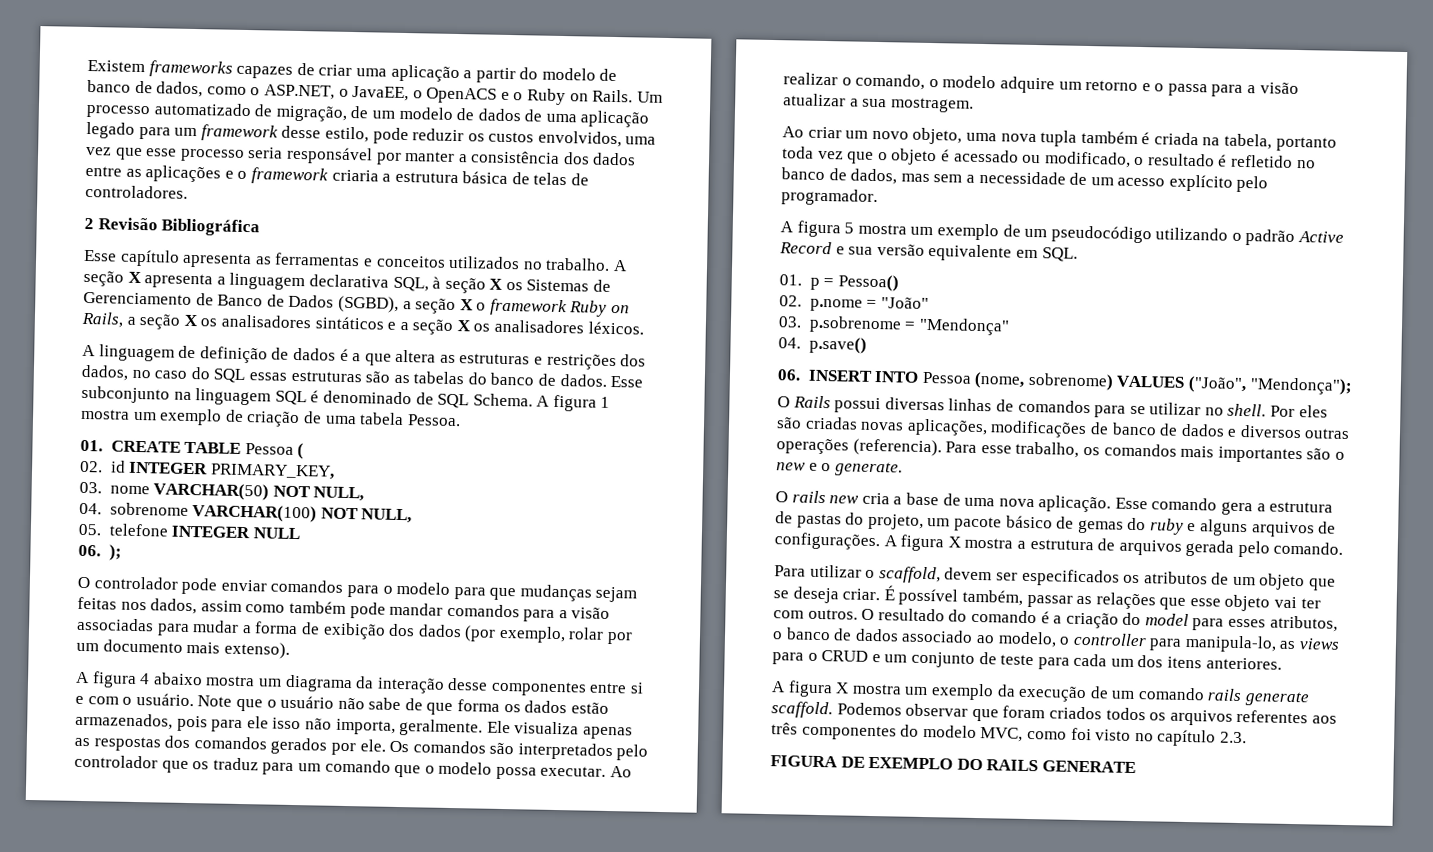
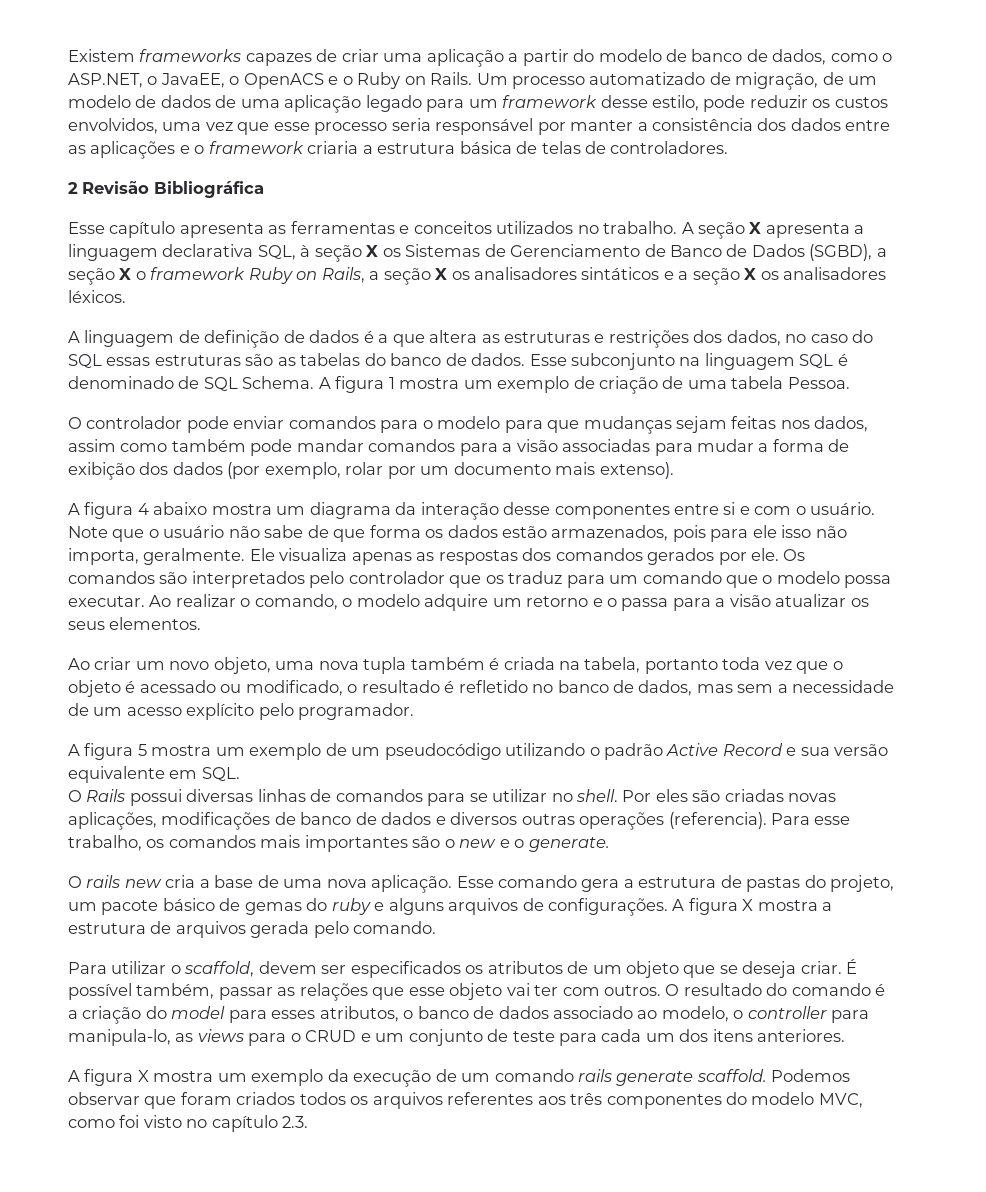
[80,439,305,460] [80,460,335,480] [79,481,365,502] [79,502,413,524] [78,523,300,540] [78,544,122,561] // 01. CREATE TABLE Pessoa ( // 02. id INTEGER PRIMARY_KEY, // 03. nome VARCHAR(50) NOT NULL, // 04. sobrenome VARCHAR(100) NOT NULL, // 05. telefone INTEGER NULL // 06. ); -> (850, 383) none
[849,97,974,113] a sua mostragem. -> [850,598,869,607] [68,617,202,630] os seus elementos.
[779,274,899,292] [779,295,929,312] [778,315,1010,336] [778,336,867,354] [777,369,1353,396] // 01. p = Pessoa() // 02. p.nome = "João" // 03. p.sobrenome = "Mendonça" // 04. p.save() // 06. INSERT INTO Pessoa (nome, sobrenome) VALUES ("João", "Mendonça"); -> (240, 774) none
[770,755,1136,774] // FIGURA DE EXEMPLO DO RAILS GENERATE -> (309, 1122) none

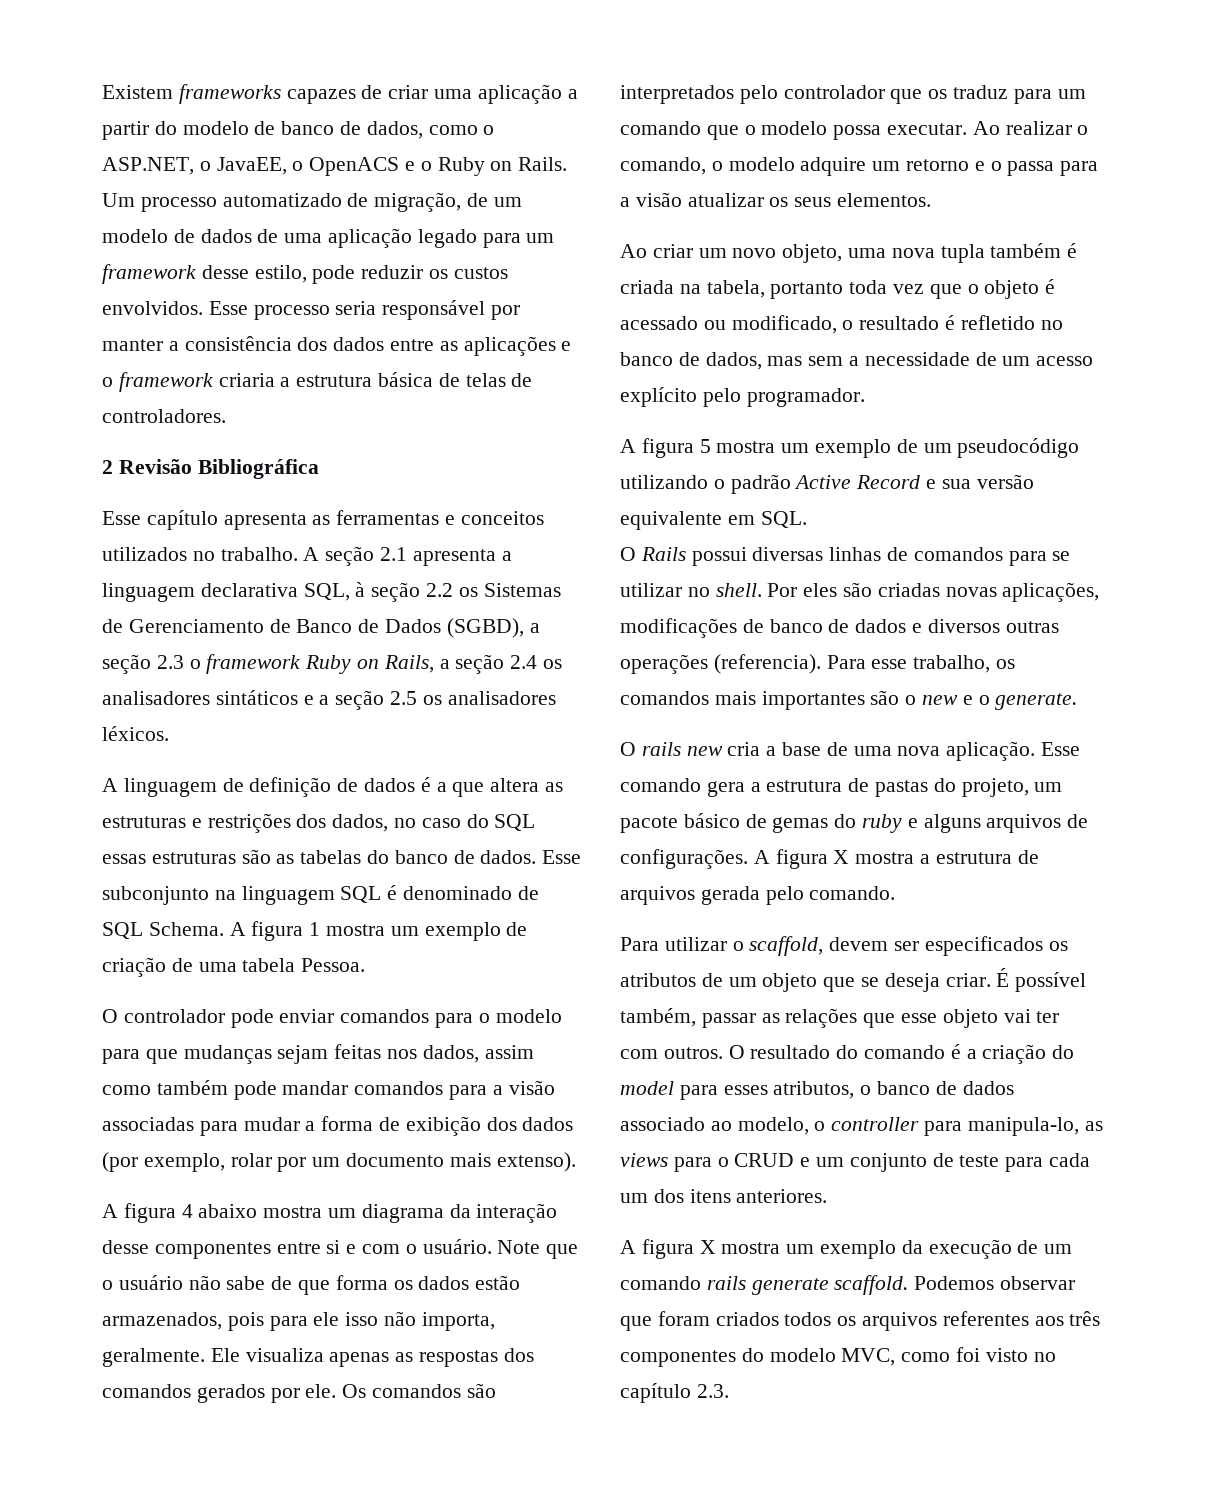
[68,118,310,135] envolvidos, uma vez que esse -> [102,301,248,315] envolvidos. Esse
[749,222,762,234] X -> [380,547,408,561] 2.1
[366,245,379,257] X -> [426,583,454,597] 2.2
[119,268,132,280] X -> [156,655,184,669] 2.3
[435,268,448,280] X -> [510,655,538,669] 2.4
[744,268,757,280] X -> [390,691,418,705] 2.5

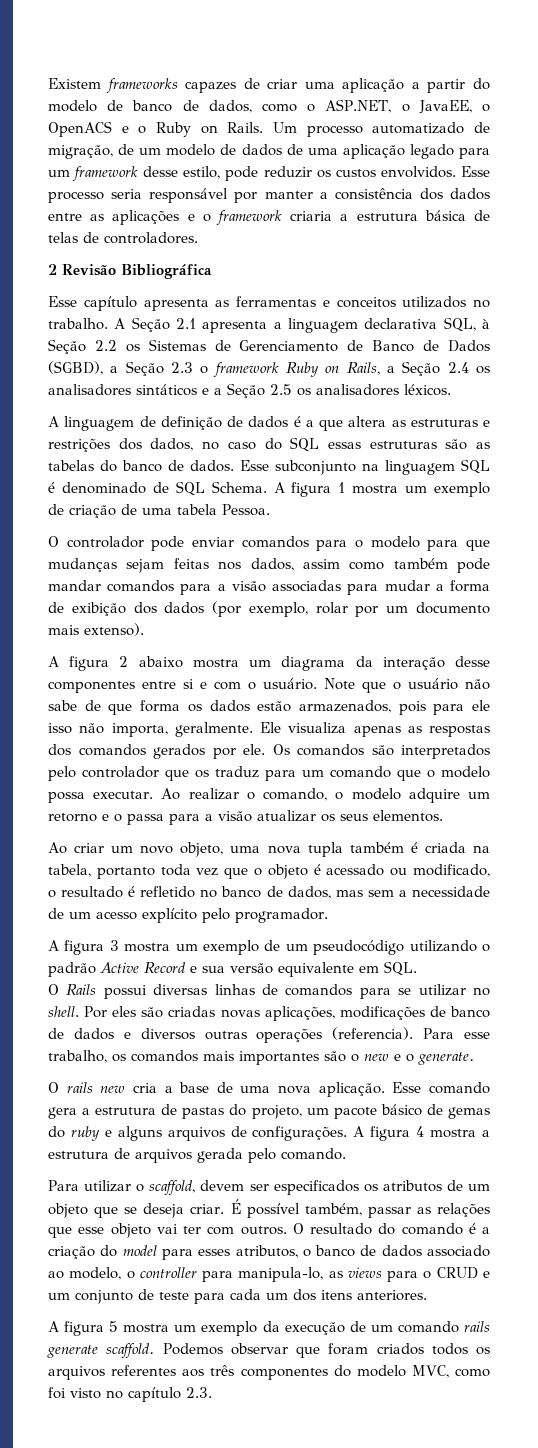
[325,546,375,566] seção -> [131,317,170,332] Seção
[371,582,421,602] seção -> [48,339,86,354] Seção
[102,654,151,674] seção -> [125,361,164,376] Seção
[455,654,505,674] seção -> [402,361,441,376] Seção
[335,690,385,710] seção -> [227,383,265,398] Seção
[181,1204,193,1218] 4 -> [119,656,129,667] 2
[699,439,711,453] 5 -> [109,940,119,951] 3
[833,850,850,864] X -> [416,1126,425,1137] 4
[699,1240,716,1254] X -> [109,1321,119,1332] 5

